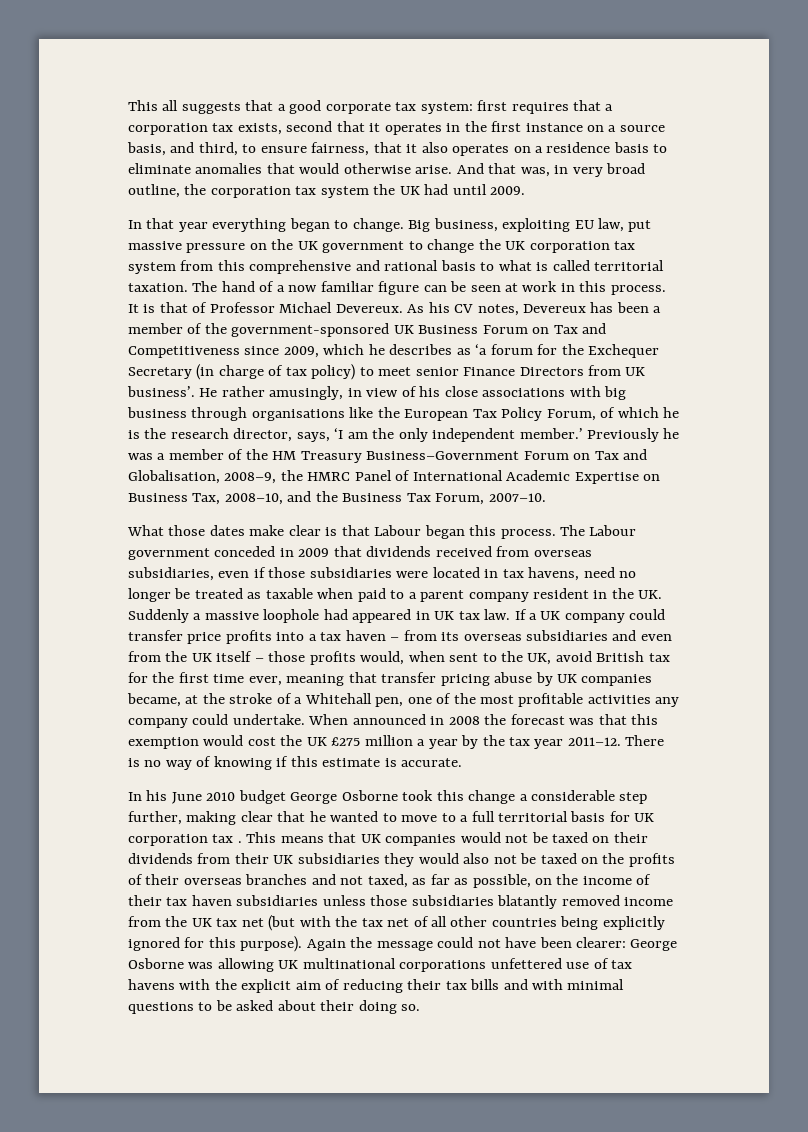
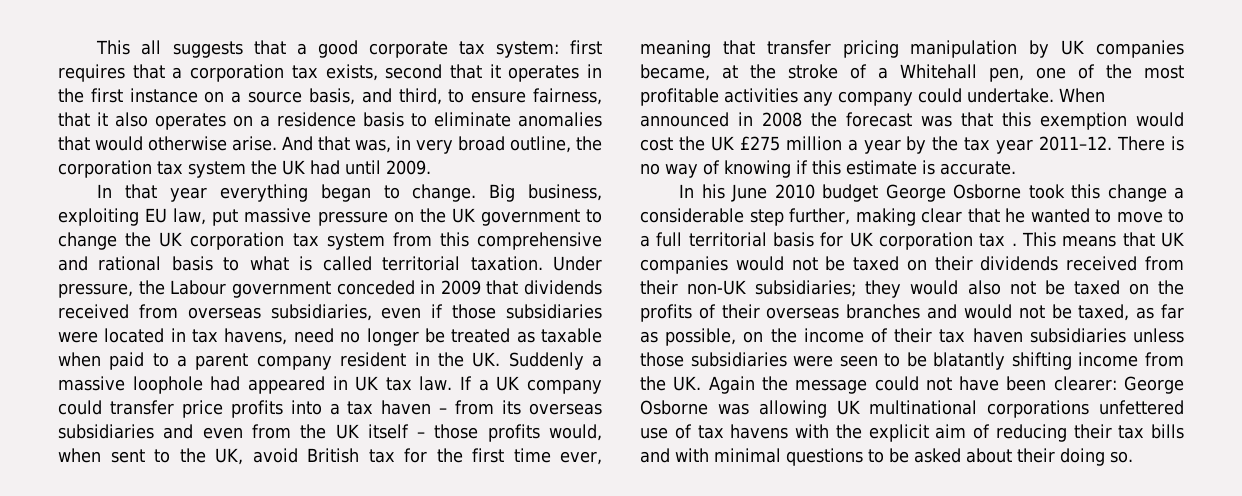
[192,281,666,295] [128,302,662,316] [128,323,607,337] [128,344,660,358] [128,364,646,380] [127,386,627,400] [127,407,680,421] [128,428,680,442] [128,449,648,463] [128,470,661,484] [128,491,546,505] [127,525,586,539] The hand of a now familiar figure can be seen at work in this process. It is that of Professor Michael Devereux. As his CV notes, Devereux has been a member of the government-sponsored UK Business Forum on Tax and Competitiveness since 2009, which he describes as ‘a forum for the Exchequer Secretary (in charge of tax policy) to meet senior Finance Directors from UK business’. He rather amusingly, in view of his close associations with big business through organisations like the European Tax Policy Forum, of which he is the research director, says, ‘I am the only independent member.’ Previously he was a member of the HM Treasury Business–Government Forum on Tax and Globalisation, 2008–9, the HMRC Panel of International Academic Expertise on Business Tax, 2008–10, and the Business Tax Forum, 2007–10. // What those dates make clear is that Labour began this process. The -> [553,256,602,271] [58,280,165,298] Under pressure, the
[494,672,533,683] abuse -> [910,40,1018,58] manipulation
(193, 858) none -> [1066,256,1138,271] received
[273,853,380,864] UK subsidiaries -> [687,280,857,297] non-UK subsidiaries;
[340,876,364,885] not -> [963,304,1072,319] would not be
[497,895,674,909] [128,915,665,931] [128,936,303,952] blatantly removed income from the UK tax net (but with the tax net of all other countries being explicitly ignored for this purpose). -> [793,352,1184,370] [640,376,702,391] were seen to be blatantly shifting income from the UK.

